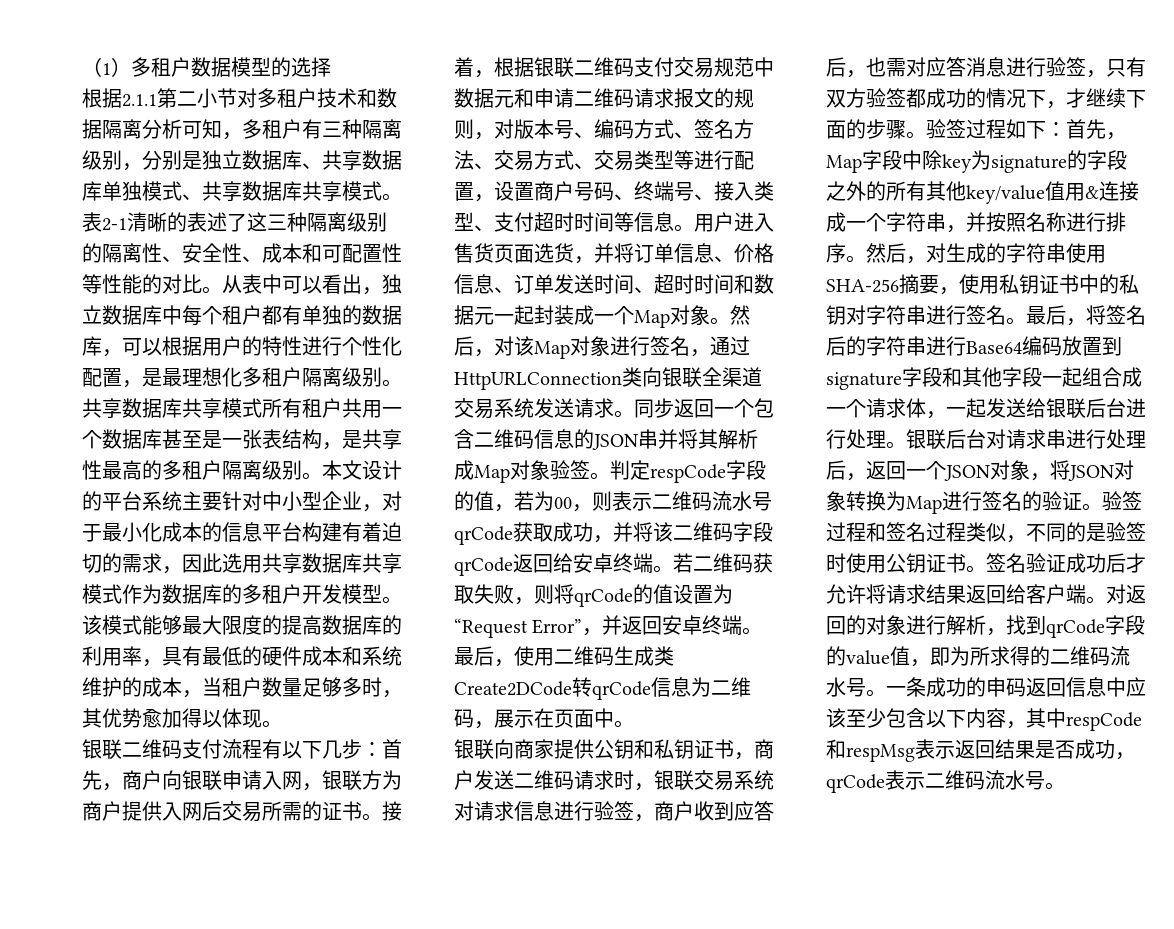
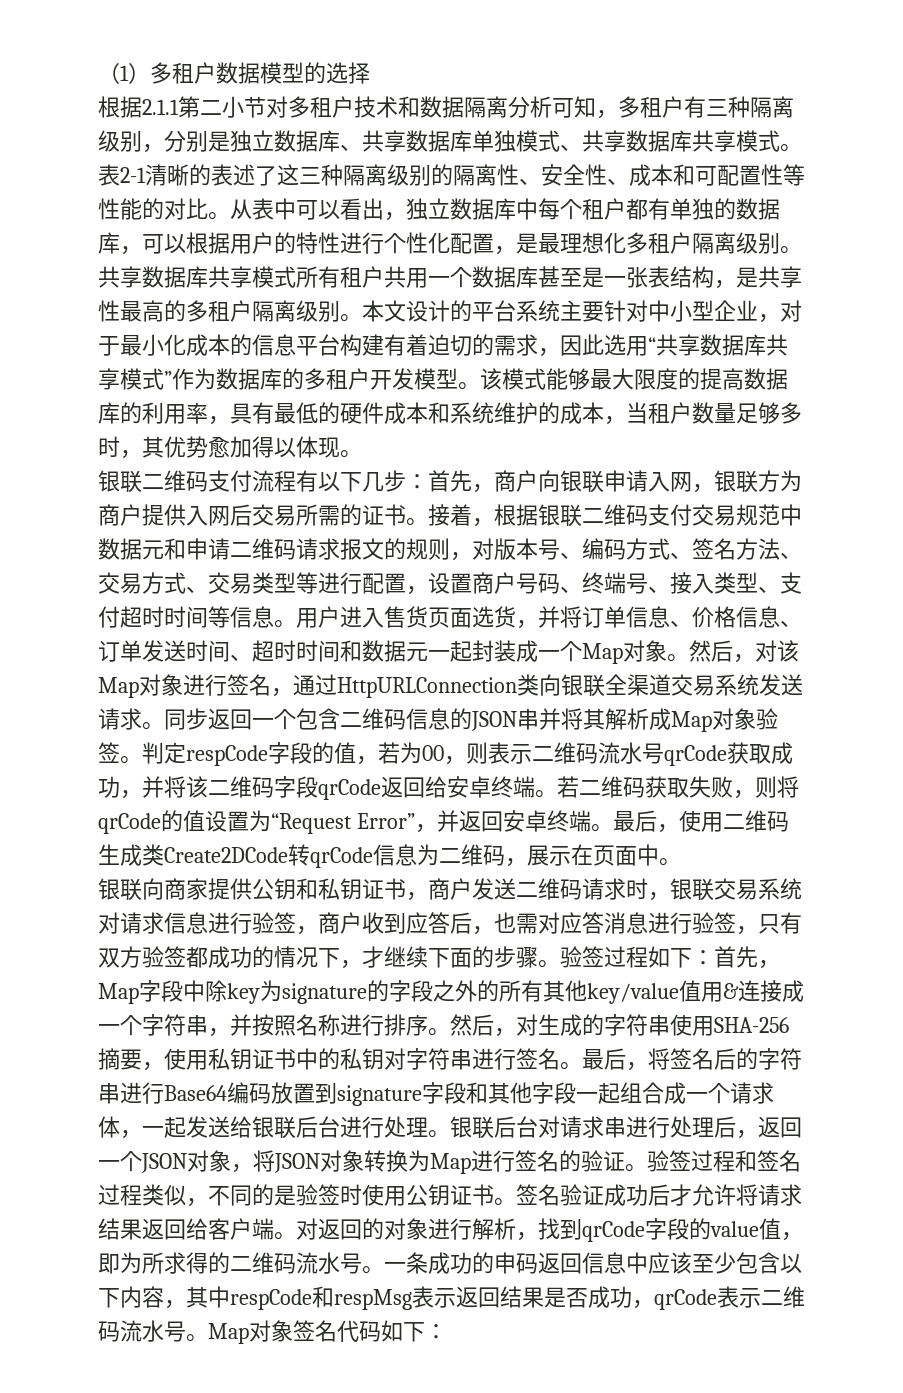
[262,553,402,574] [82,584,122,604] 共享数据库共享模式 -> [648,334,788,356] [98,368,172,390] “共享数据库共享模式”
(1065, 786) none -> [208,1320,447,1344] Map对象签名代码如下：

